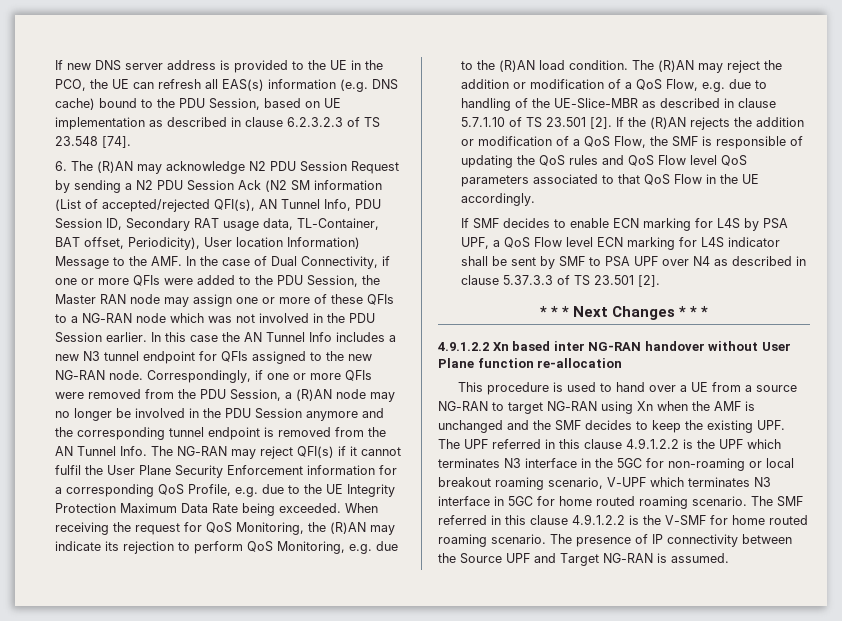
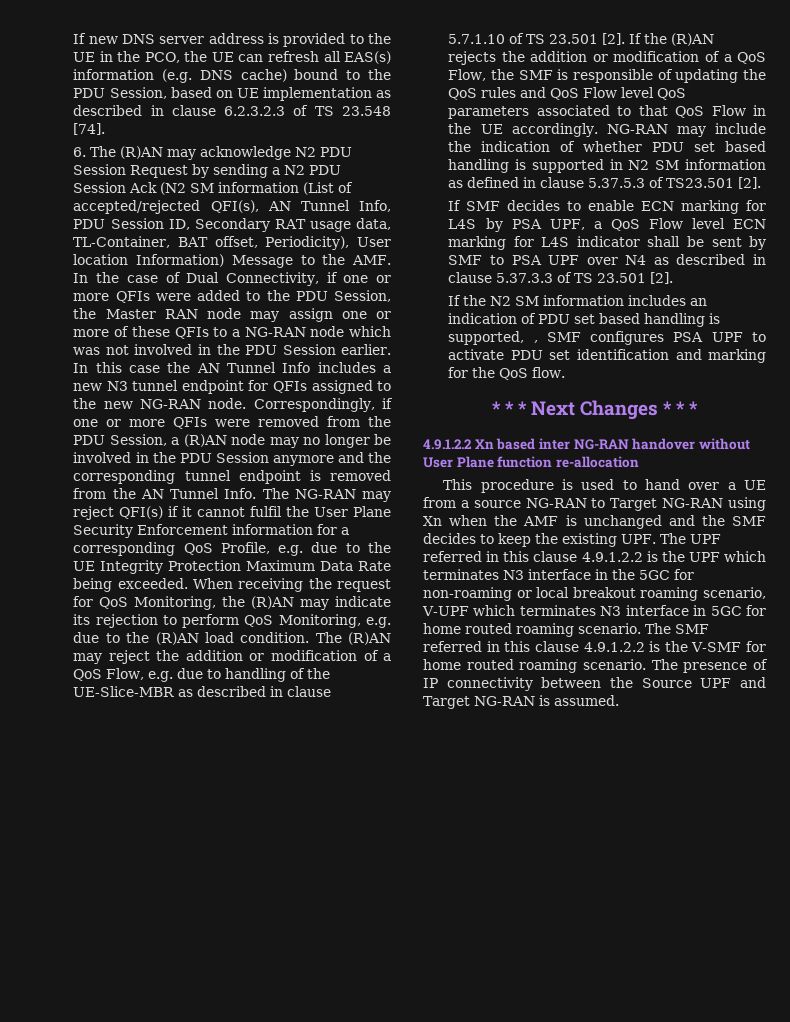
(535, 199) none -> [606,123,766,137] [448,141,766,152] [448,159,766,173] [448,177,762,189] NG-RAN may include the indication of whether PDU set based handling is supported in N2 SM information as defined in clause 5.37.5.3 of TS23.501 [2].
(660, 281) none -> [448,295,708,306] [448,313,721,327] [448,331,766,345] [448,349,766,363] [448,367,566,380] // If the N2 SM information includes an indication of PDU set based handling is supported, , SMF configures PSA UPF to activate PDU set identification and marking for the QoS flow.
[508,402,543,414] target -> [610,498,658,511] Target

